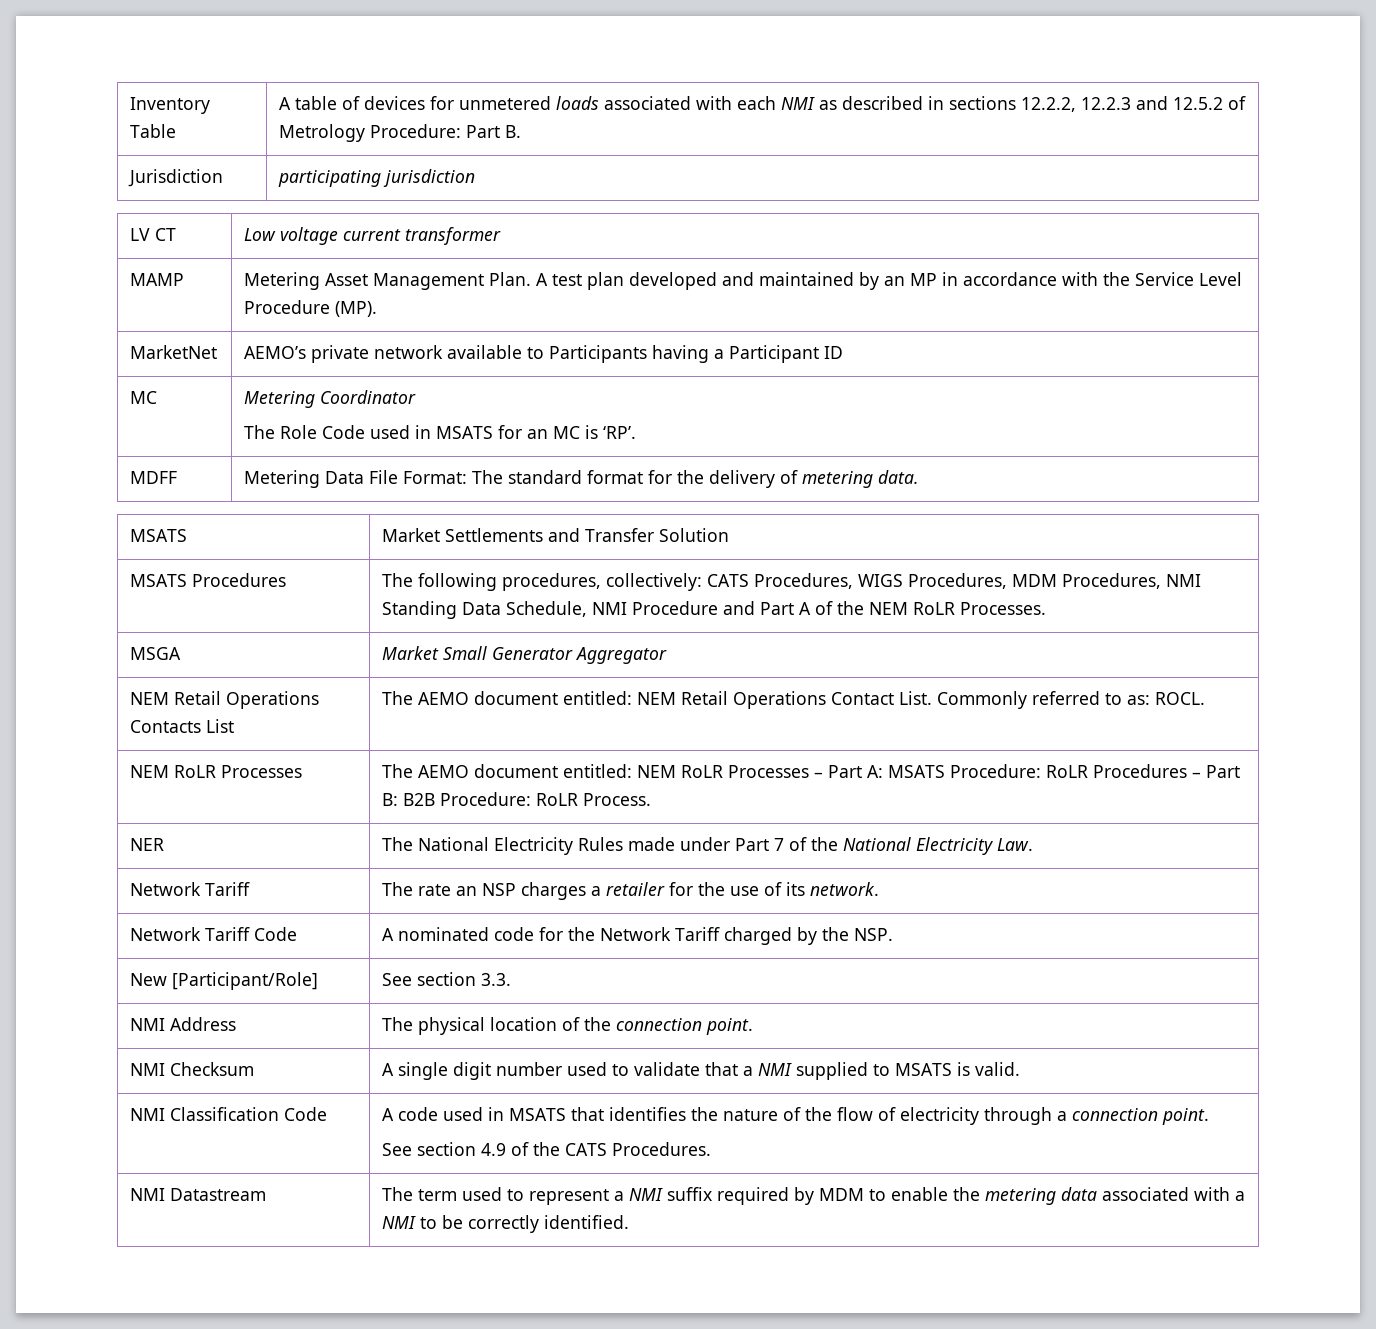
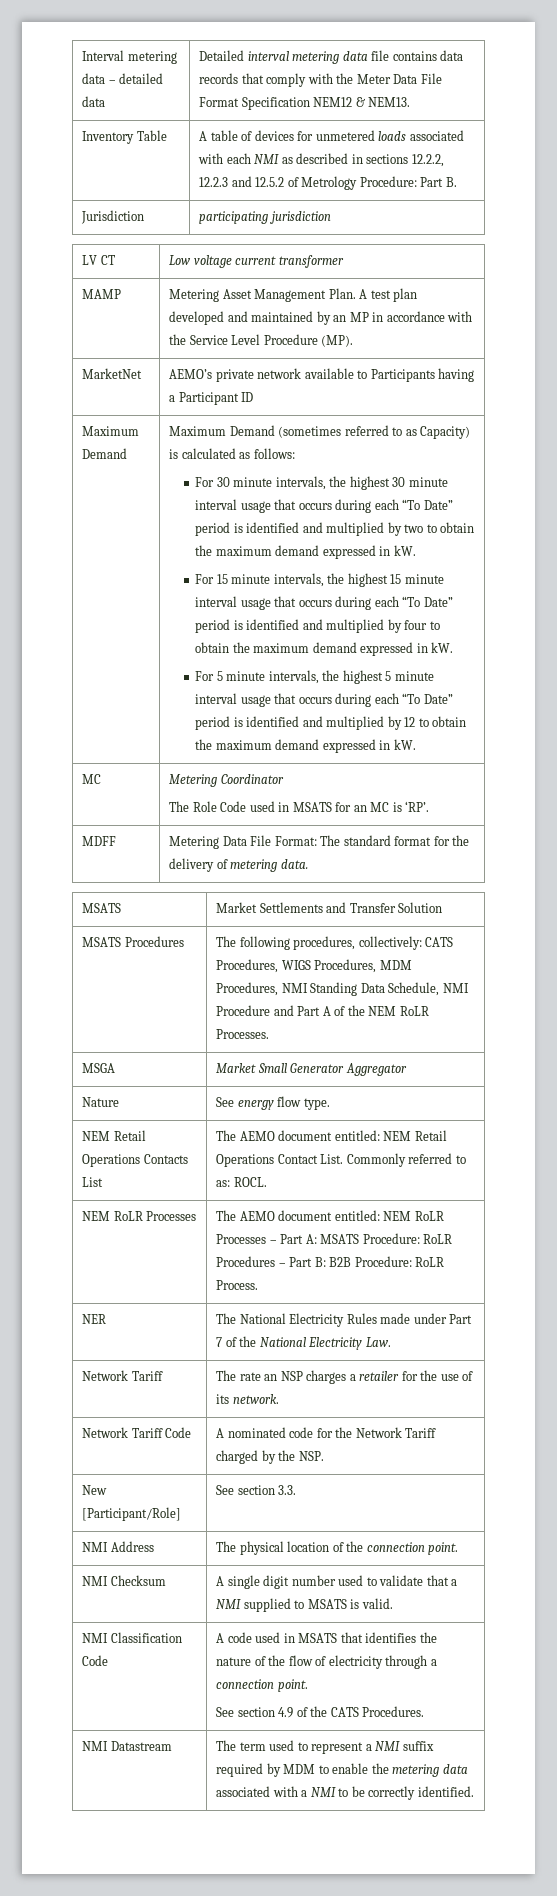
(130, 105) none -> [81,50,177,64] [81,73,164,84] [81,96,105,107] [198,50,464,64] [198,73,442,87] [198,97,411,110] Interval metering data – detailed data | Detailed interval metering data file contains data records that comply with the Meter Data File Format Specification NEM12 & NEM13. //
(844, 352) none -> [81,426,139,436] [81,448,127,459] [168,425,471,439] [168,448,295,459] [195,476,448,490] [195,499,453,513] [195,522,475,536] [195,545,416,559] [195,573,444,587] [195,596,453,610] [195,619,440,633] [195,642,454,656] [195,670,434,684] [195,693,453,707] [195,716,467,730] [195,739,416,753] // Maximum Demand | Maximum Demand (sometimes referred to as Capacity) is calculated as follows: // For 30 minute intervals, the highest 30 minute interval usage that occurs during each “To Date” period is identified and multiplied by two to obtain the maximum demand expressed in kW. // For 15 minute intervals, the highest 15 minute interval usage that occurs during each “To Date” period is identified and multiplied by four to obtain the maximum demand expressed in kW. // For 5 minute intervals, the highest 5 minute interval usage that occurs during each “To Date” period is identified and multiplied by 12 to obtain the maximum demand expressed in kW.
(668, 655) none -> [81,1097,119,1107] [215,1096,330,1110] // Nature | See energy flow type.

